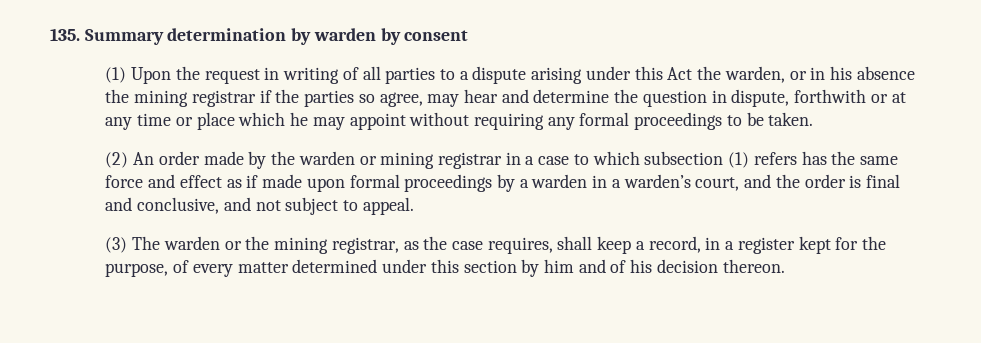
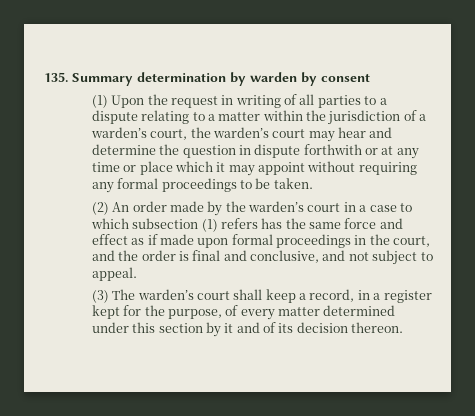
[531,66,915,84] [105,89,423,107] arising under this Act the warden, or in his absence the mining registrar if the parties so agree, -> [141,110,427,125] [90,127,306,140] relating to a matter within the jurisdiction of a warden’s court, the warden’s court
[731,89,790,107] dispute, -> [254,144,301,158] dispute
[290,112,309,126] he -> [216,162,226,172] it
[298,151,503,169] warden or mining registrar -> [248,201,341,212] warden’s court
[497,174,691,192] by a warden in a warden’s -> [354,234,390,245] in the
[163,236,553,254] warden or the mining registrar, as the case requires, -> [137,289,230,300] warden’s court
[544,259,575,273] him -> [224,323,234,333] it
[630,259,653,273] his -> [278,323,294,333] its

